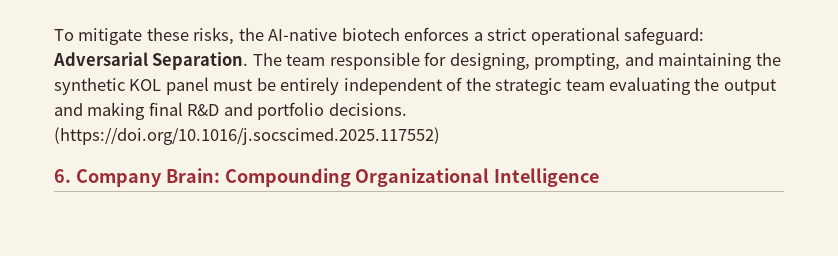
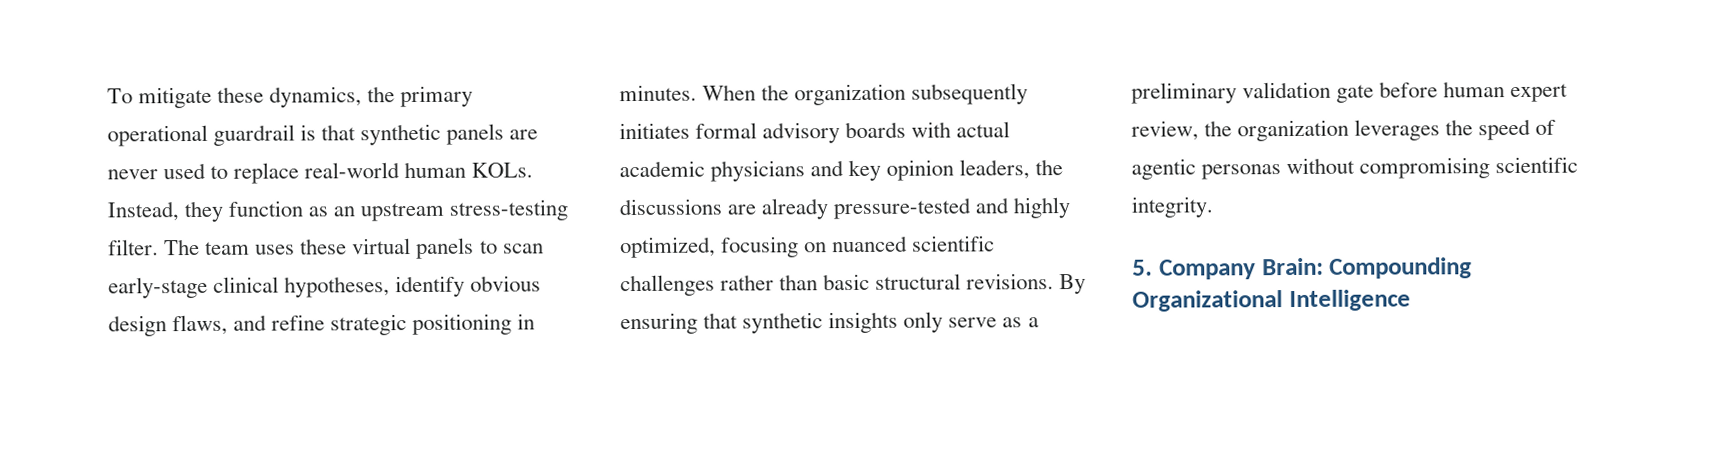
[193,27,705,45] [53,52,781,70] [54,77,776,95] [54,102,407,120] [54,127,440,145] [54,169,71,183] risks, the AI-native biotech enforces a strict operational safeguard: Adversarial Separation. The team responsible for designing, prompting, and maintaining the synthetic KOL panel must be entirely independent of the strategic team evaluating the output and making final R&D and portfolio decisions. (https://doi.org/10.1016/j.socscimed.2025.117552) // 6. -> [269,85,474,108] [107,123,539,147] [107,161,534,184] [107,199,569,223] [108,237,544,259] [108,275,542,299] [108,313,536,337] [619,83,1029,106] [619,121,1011,144] [619,159,1064,182] [619,197,1071,220] [620,235,996,259] [620,273,1087,297] [620,311,1039,335] [1131,81,1569,104] [1131,118,1557,142] [1131,156,1579,180] [1131,196,1213,218] [1132,259,1153,276] dynamics, the primary operational guardrail is that synthetic panels are never used to replace real-world human KOLs. Instead, they function as an upstream stress-testing filter. The team uses these virtual panels to scan early-stage clinical hypotheses, identify obvious design flaws, and refine strategic positioning in minutes. When the organization subsequently initiates formal advisory boards with actual academic physicians and key opinion leaders, the discussions are already pressure-tested and highly optimized, focusing on nuanced scientific challenges rather than basic structural revisions. By ensuring that synthetic insights only serve as a preliminary validation gate before human expert review, the organization leverages the speed of agentic personas without compromising scientific integrity. // 5.

